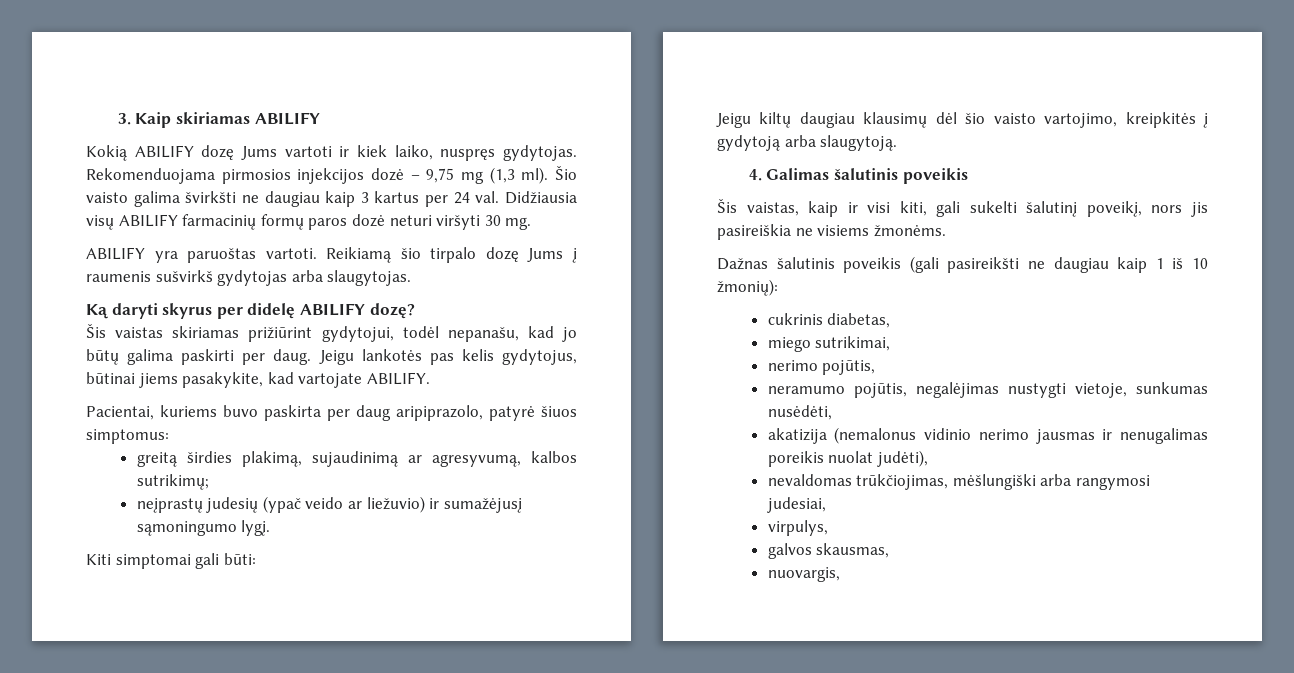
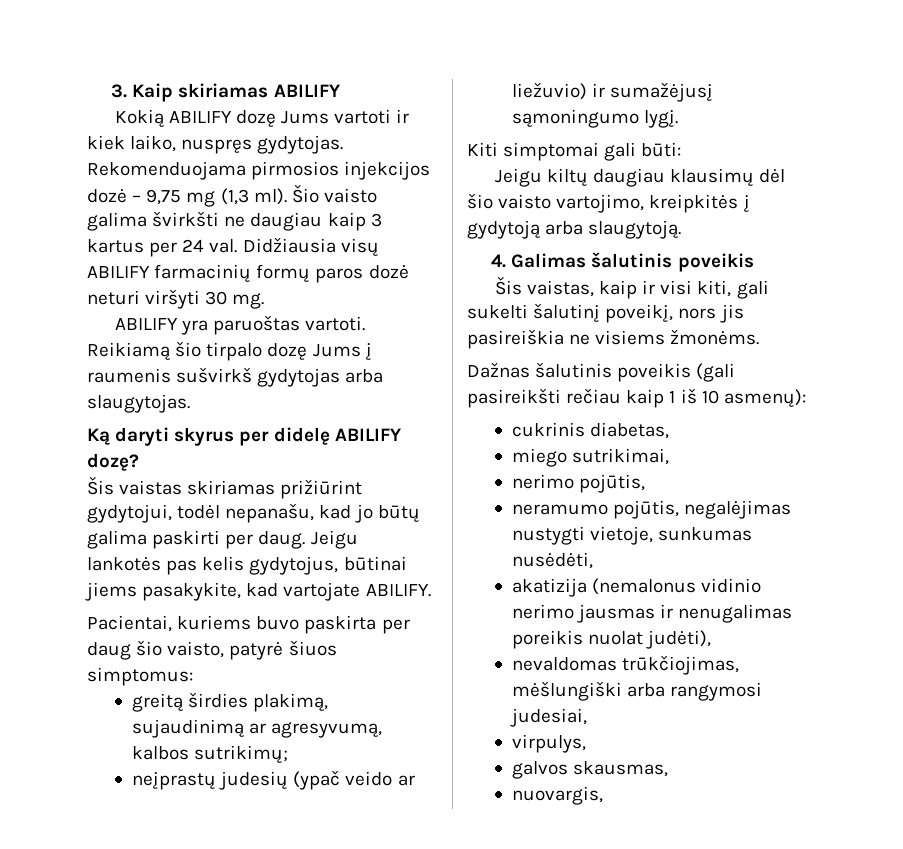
[396,405,483,421] aripiprazolo, -> [136,640,225,658] šio vaisto,
[1028,257,1109,273] ne daugiau -> [566,388,622,404] rečiau
[717,279,778,296] žmonių): -> [723,389,806,407] asmenų):

